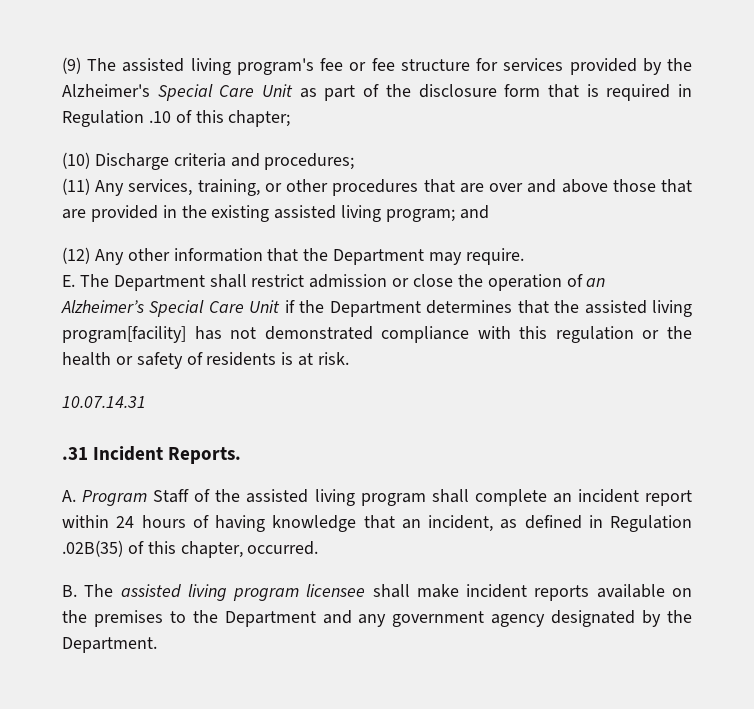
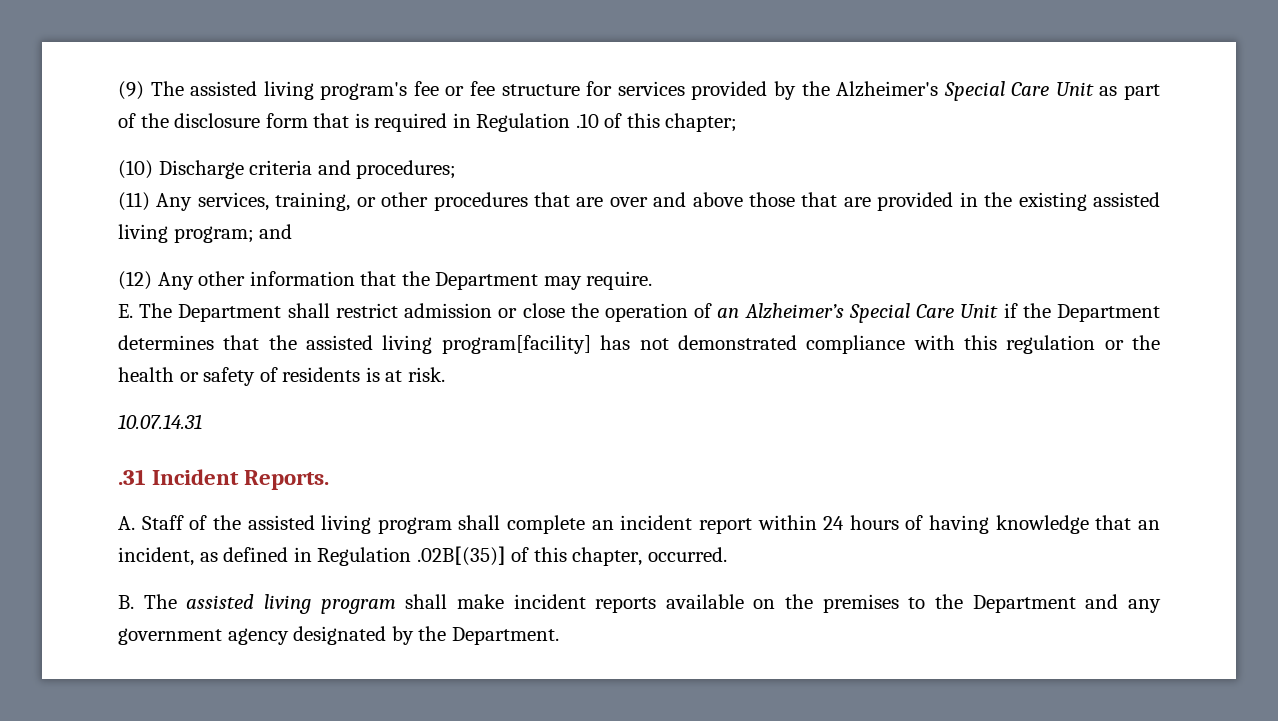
[82,490,148,506] Program -> (135, 523) none
[62,540,123,557] .02B(35) -> [416,546,506,566] .02B[(35)]
[306,584,366,597] licensee -> (396, 606) none

